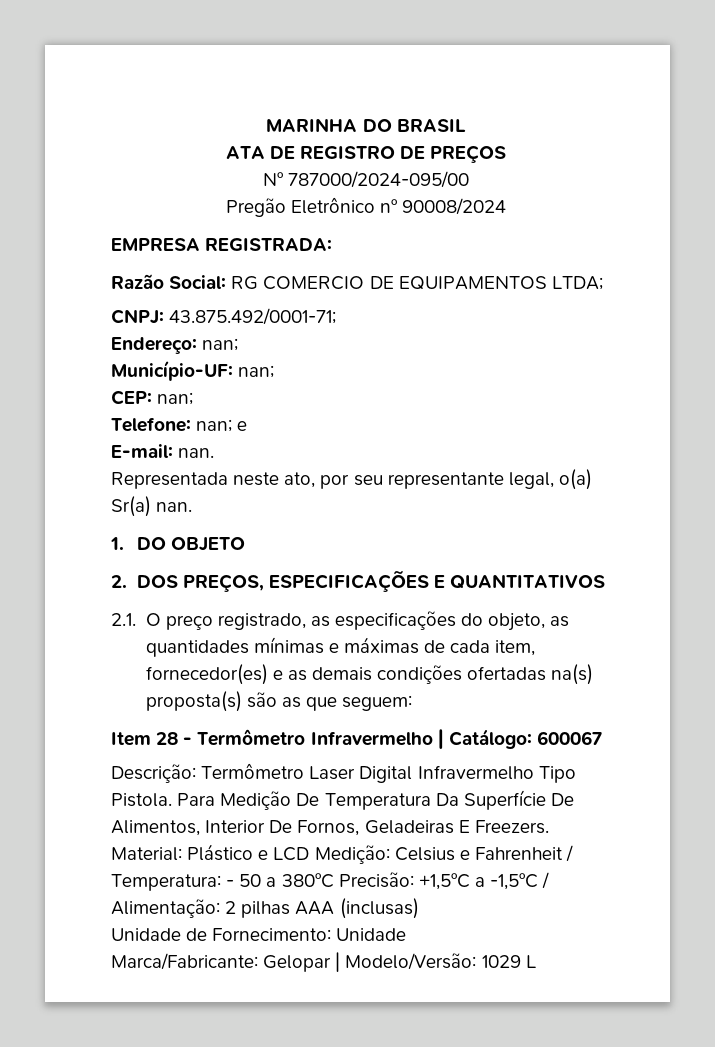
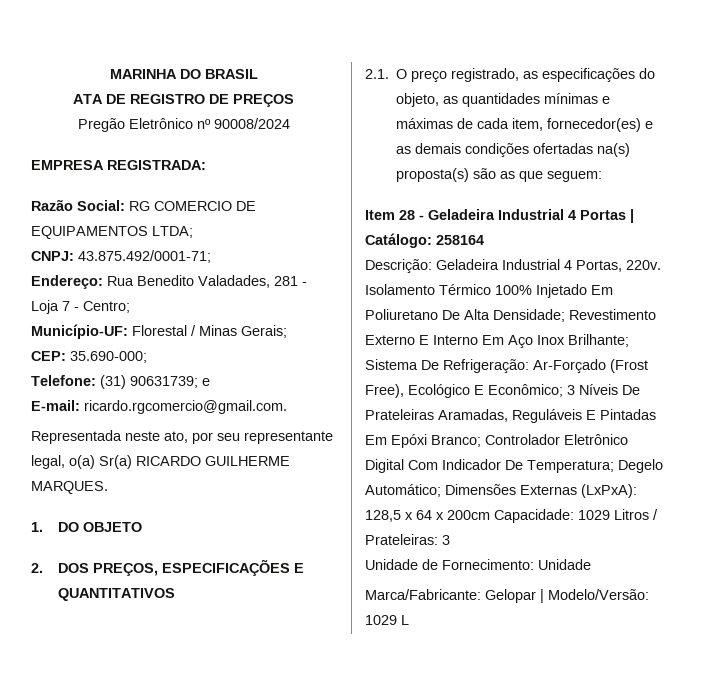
[262,171,470,188] // Nº 787000/2024-095/00 -> (294, 100) none
[202,338,239,351] [111,360,275,381] nan; // Município-UF: nan; -> [107,275,307,288] [31,300,130,314] [31,324,287,339] Rua Benedito Valadades, 281 - Loja 7 - Centro; // Município-UF: Florestal / Minas Gerais;
[157,392,194,405] nan; -> [70,351,147,363] 35.690-000;
[196,419,233,432] nan; -> [100,375,198,389] (31) 90631739;
[178,448,215,458] nan. -> [84,400,287,414] ricardo.rgcomercio@gmail.com.
[156,502,193,512] nan. -> [136,456,290,466] [31,481,108,494] RICARDO GUILHERME MARQUES.
[197,729,433,746] Termômetro Infravermelho -> [428,209,626,220] Geladeira Industrial 4 Portas
[536,731,602,745] 600067 -> [436,235,484,245] 258164
[201,763,576,783] [111,790,574,810] [111,820,549,836] [111,844,574,864] [111,872,550,891] [111,898,419,919] Termômetro Laser Digital Infravermelho Tipo Pistola. Para Medição De Temperatura Da Superfície De Alimentos, Interior De Fornos, Geladeiras E Freezers. Material: Plástico e LCD Medição: Celsius e Fahrenheit / Temperatura: - 50 a 380ºC Precisão: +1,5ºC a -1,5ºC / Alimentação: 2 pilhas AAA (inclusas) -> [436,259,661,272] [365,284,613,298] [365,309,656,322] [365,334,629,348] [365,359,648,373] [365,384,640,398] [365,409,656,423] [365,434,628,448] [365,459,663,473] [365,484,637,498] [365,509,658,523] [365,534,450,545] Geladeira Industrial 4 Portas, 220v. Isolamento Térmico 100% Injetado Em Poliuretano De Alta Densidade; Revestimento Externo E Interno Em Aço Inox Brilhante; Sistema De Refrigeração: Ar-Forçado (Frost Free), Ecológico E Econômico; 3 Níveis De Prateleiras Aramadas, Reguláveis E Pintadas Em Epóxi Branco; Controlador Eletrônico Digital Com Indicador De Temperatura; Degelo Automático; Dimensões Externas (LxPxA): 128,5 x 64 x 200cm Capacidade: 1029 Litros / Prateleiras: 3

